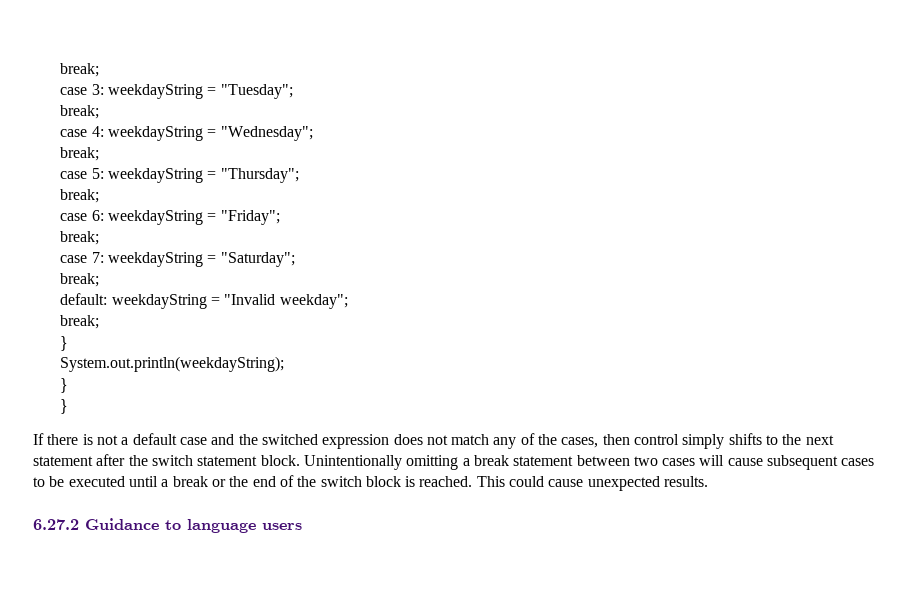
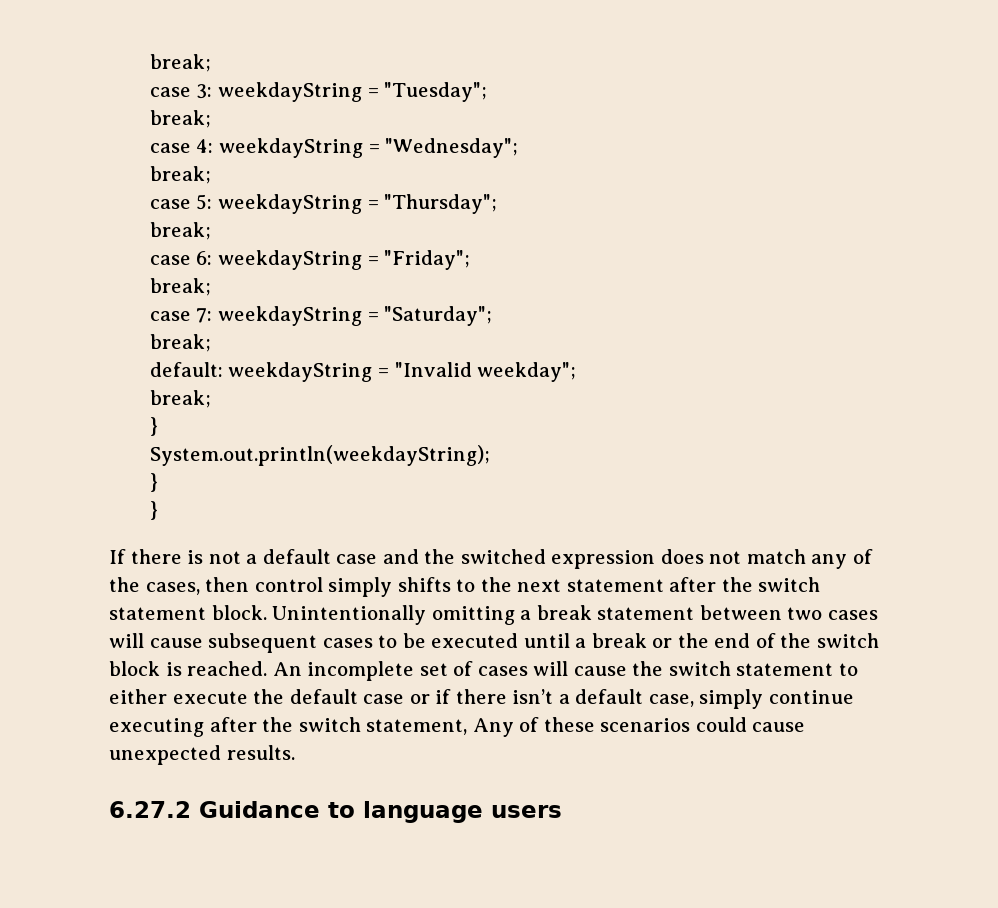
[476,476,505,487] This -> [272,661,858,681] [109,689,854,709] [109,717,691,737] An incomplete set of cases will cause the switch statement to either execute the default case or if there isn’t a default case, simply continue executing after the switch statement, Any of these scenarios

